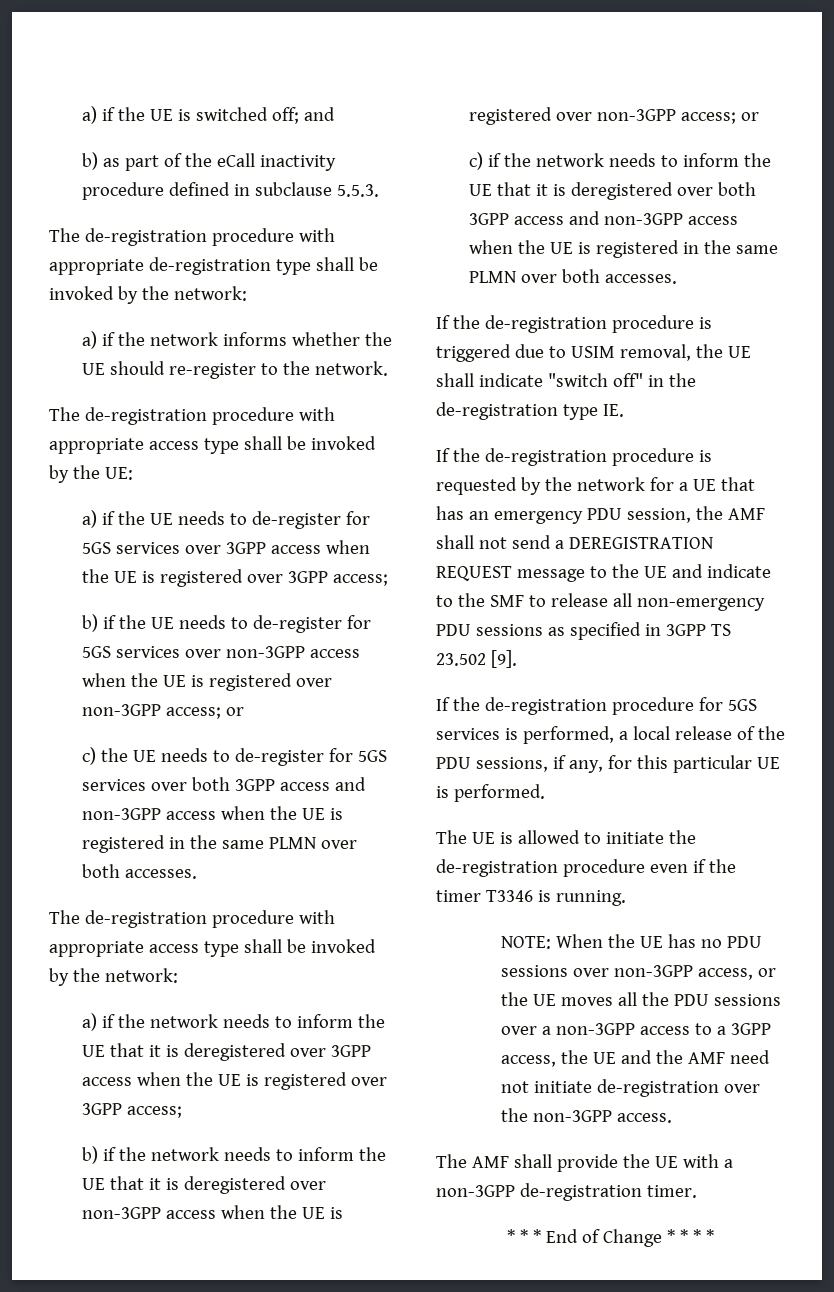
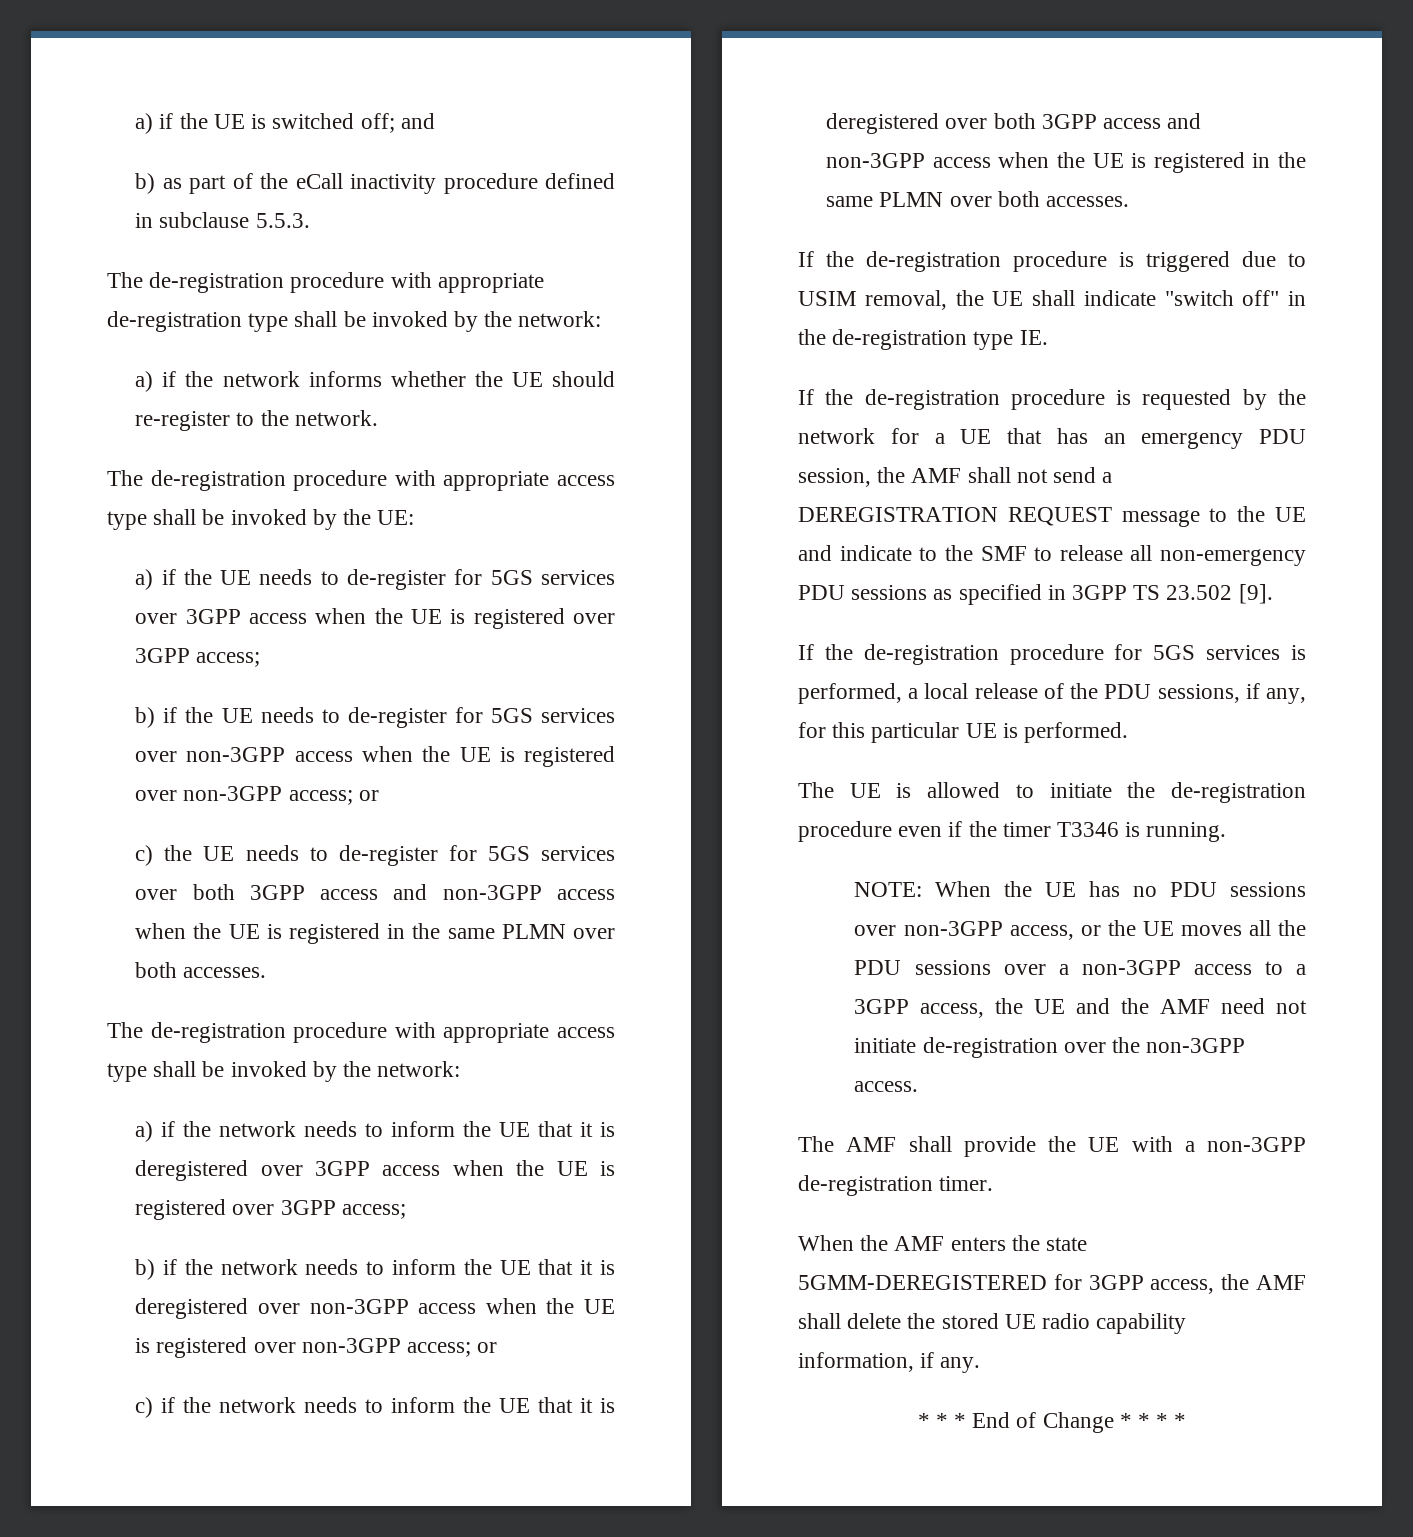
(697, 1191) none -> [798,1235,1088,1251] [798,1274,1306,1294] [798,1313,1187,1334] [798,1352,981,1373] // When the AMF enters the state 5GMM-DEREGISTERED for 3GPP access, the AMF shall delete the stored UE radio capability information, if any.

